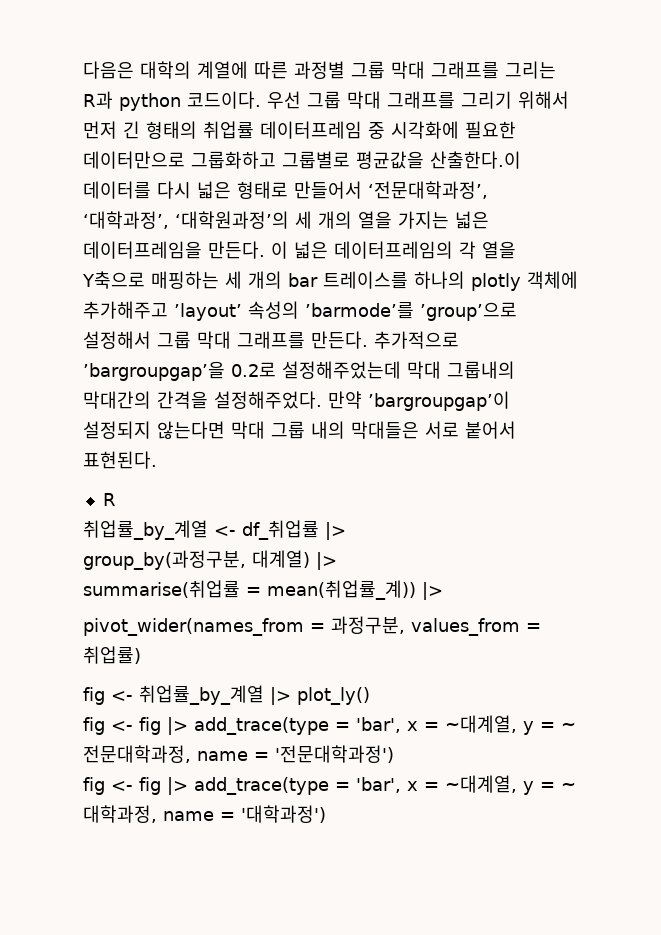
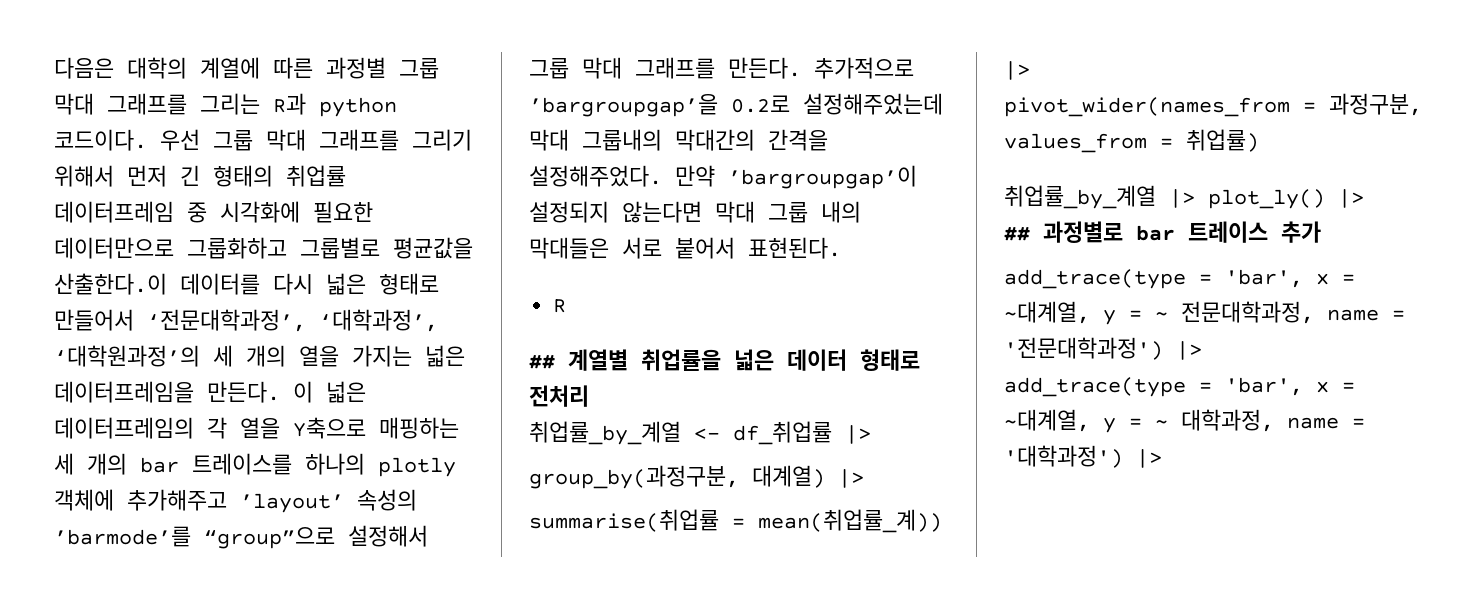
[420,302,517,321] ’group’으로 -> [204,527,335,549] “group”으로
(116, 499) none -> [529,349,920,371] [529,385,589,407] // ## 계열별 취업률을 넓은 데이터 형태로 전처리
[83,687,133,705] fig <- -> (1259, 140) none
[83,717,188,735] // fig <- fig |> -> [1338,189,1364,208] [1004,221,1321,243] |> // ## 과정별로 bar 트레이스 추가 //
[83,777,188,795] // fig <- fig |> -> [1176,341,1202,360] |> //
(326, 814) none -> [1136,449,1162,468] |>

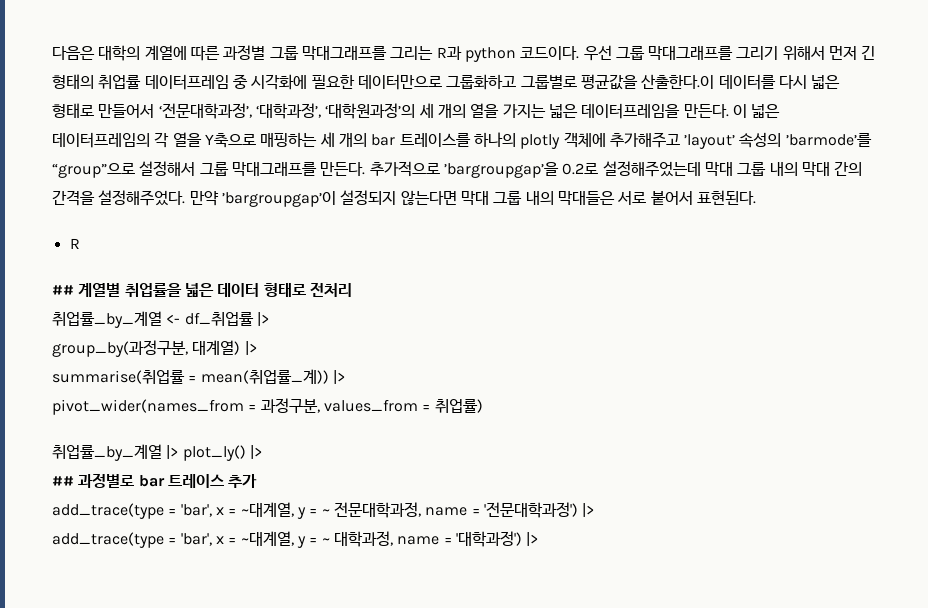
[54,93,187,115] 막대 그래프를 -> [301,46,387,60] 막대그래프를
[266,129,399,151] 막대 그래프를 -> [648,46,734,60] 막대그래프를
[582,57,715,79] 막대 그래프를 -> [231,162,317,176] 막대그래프를
[582,129,755,151] 그룹내의 막대간의 -> [737,161,863,176] 그룹 내의 막대 간의

